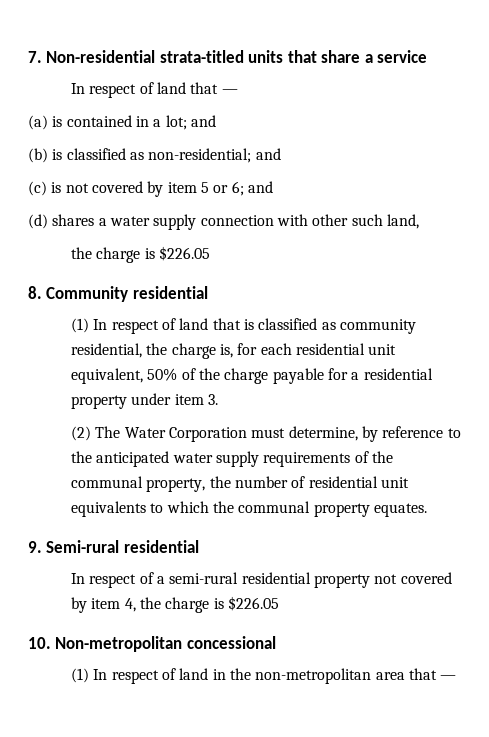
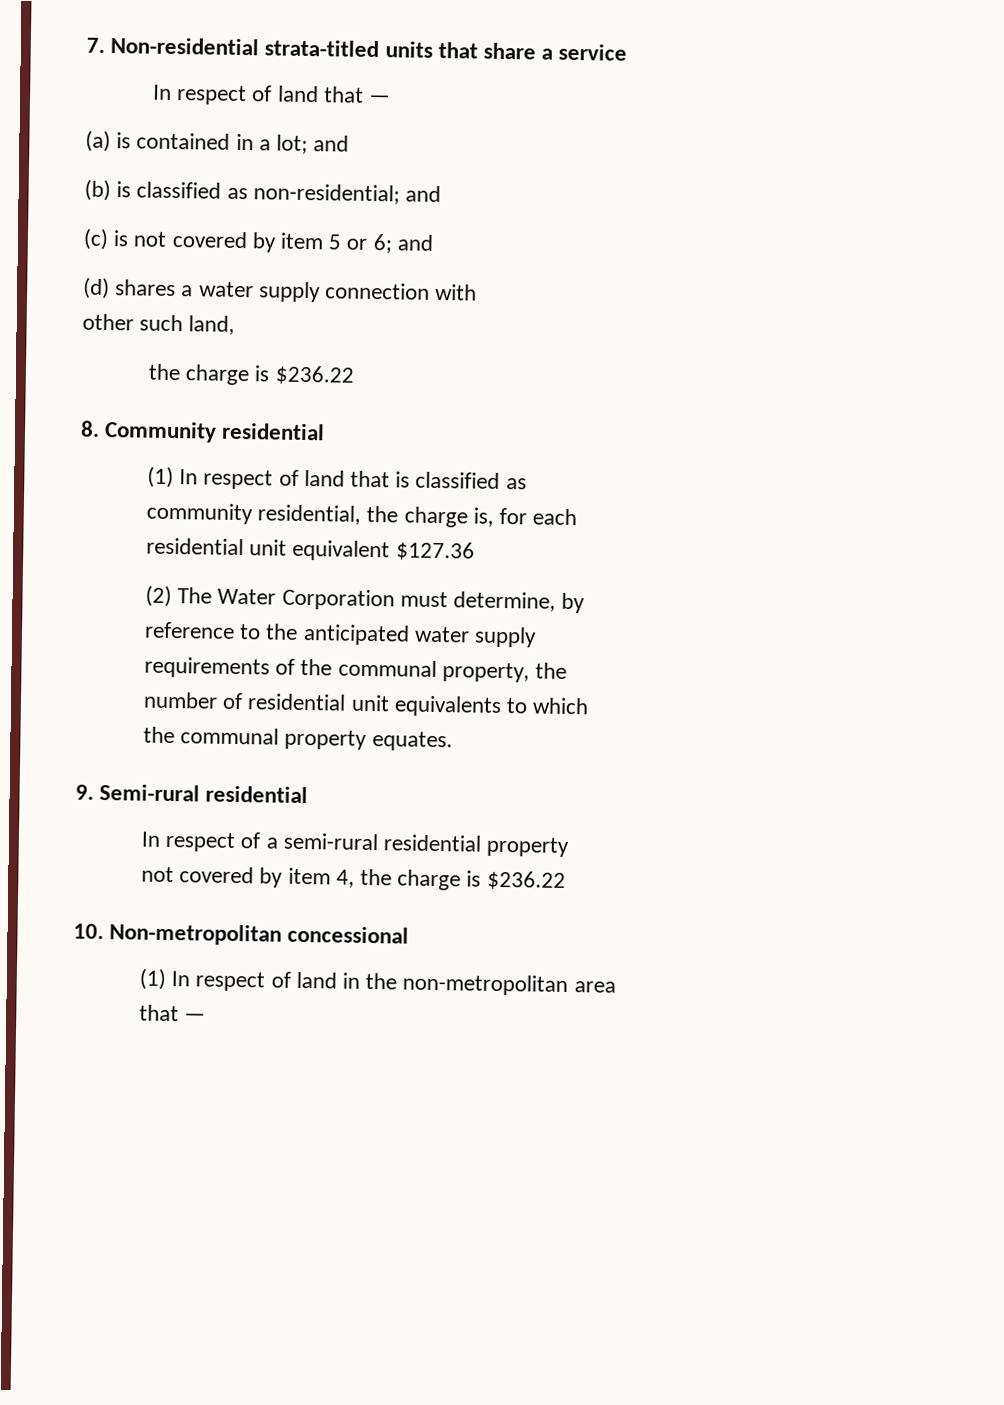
(308, 220) none -> (478, 292) //
[158,246,210,261] $226.05 -> [274,365,355,385] $236.22
(336, 326) none -> (527, 484) //
[295,343,397,355] [70,368,433,384] [70,393,218,409] residential unit equivalent, 50% of the charge payable for a residential property under item 3. -> [145,537,475,562] // residential unit equivalent $127.36
(378, 434) none -> (586, 603) //
(259, 459) none -> (538, 637) //
(231, 482) none -> (568, 670) //
(209, 507) none -> (590, 706) //
(370, 581) none -> (570, 847) //
[227,596,279,611] $226.05 -> [486,870,566,890] $236.22
(405, 676) none -> (616, 987) //

